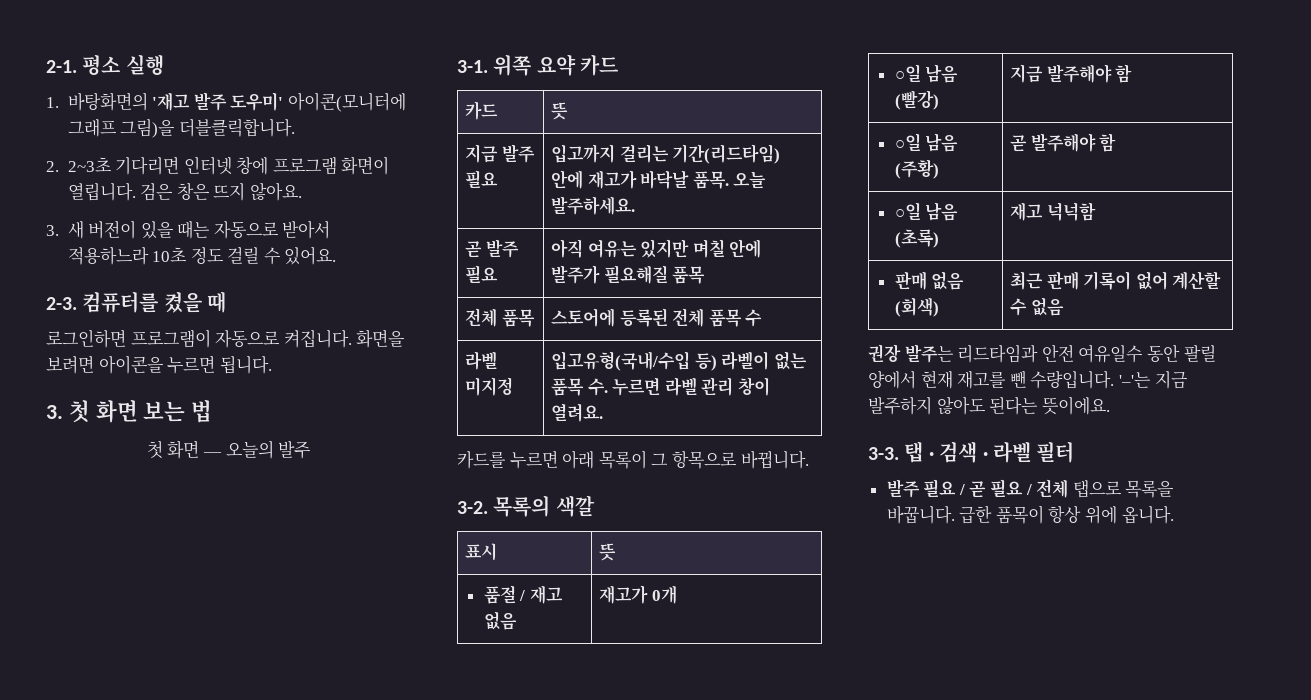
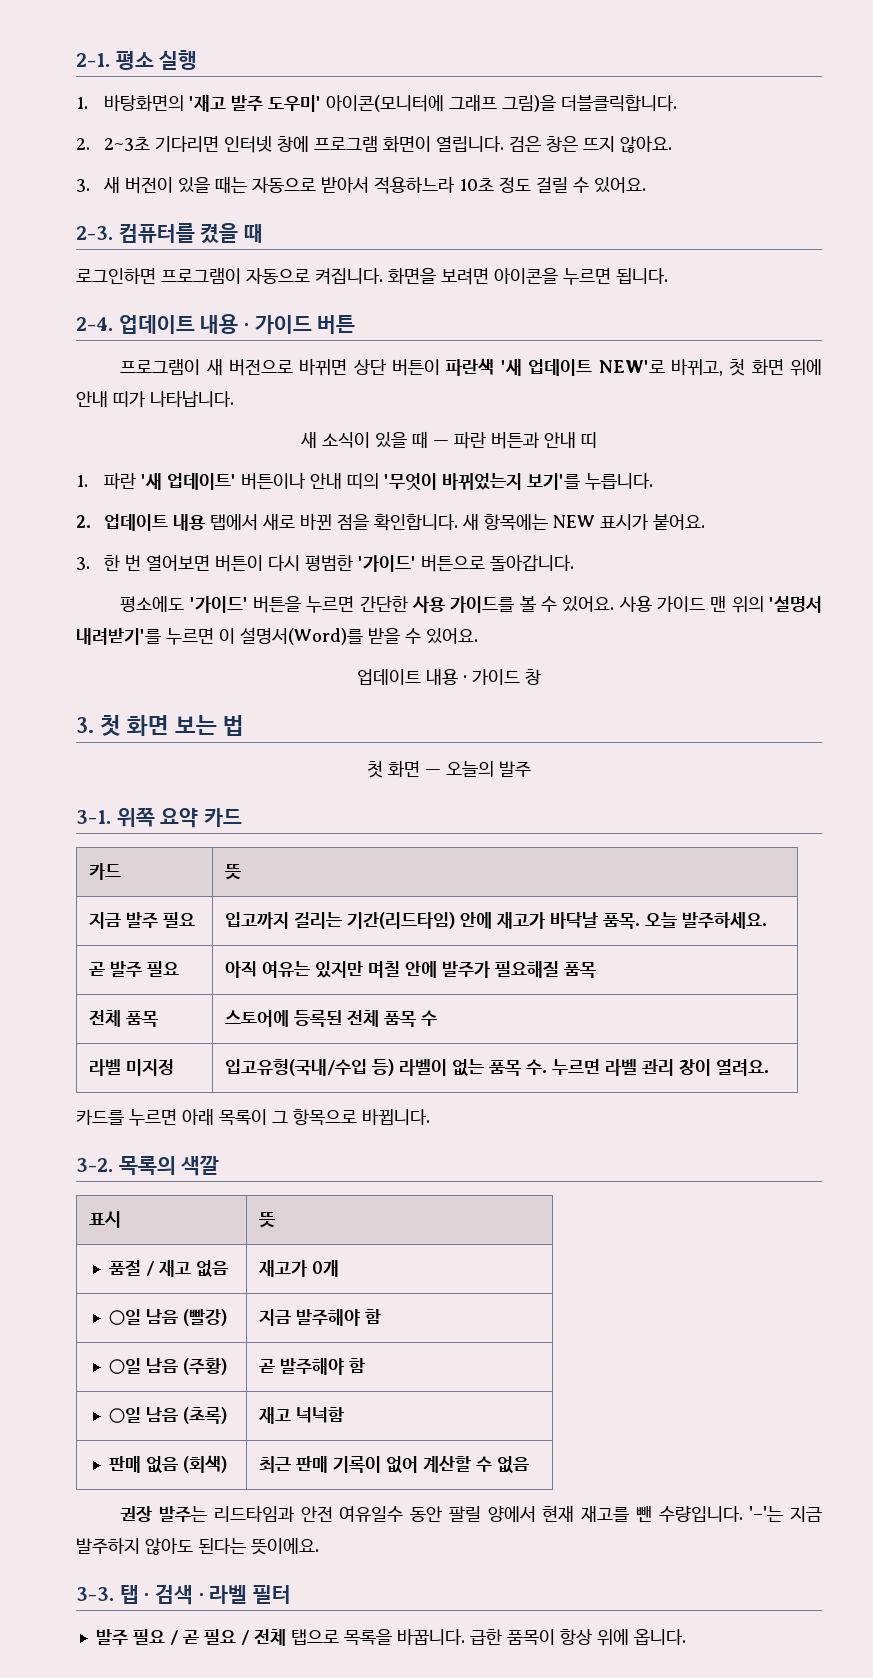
(272, 365) none -> [76,314,356,334] [120,358,822,376] [76,390,234,407] [300,431,597,449] [76,472,653,490] [76,513,705,531] [76,555,574,572] [120,596,822,613] [76,627,478,645] [357,669,541,685] // 2-4. 업데이트 내용 · 가이드 버튼 // 프로그램이 새 버전으로 바뀌면 상단 버튼이 파란색 '새 업데이트 NEW'로 바뀌고, 첫 화면 위에 안내 띠가 나타납니다. // 새 소식이 있을 때 — 파란 버튼과 안내 띠 // 1. 파란 '새 업데이트' 버튼이나 안내 띠의 '무엇이 바뀌었는지 보기'를 누릅니다. // 2. 업데이트 내용 탭에서 새로 바뀐 점을 확인합니다. 새 항목에는 NEW 표시가 붙어요. // 3. 한 번 열어보면 버튼이 다시 평범한 '가이드' 버튼으로 돌아갑니다. // 평소에도 '가이드' 버튼을 누르면 간단한 사용 가이드를 볼 수 있어요. 사용 가이드 맨 위의 '설명서 내려받기'를 누르면 이 설명서(Word)를 받을 수 있어요. // 업데이트 내용 · 가이드 창

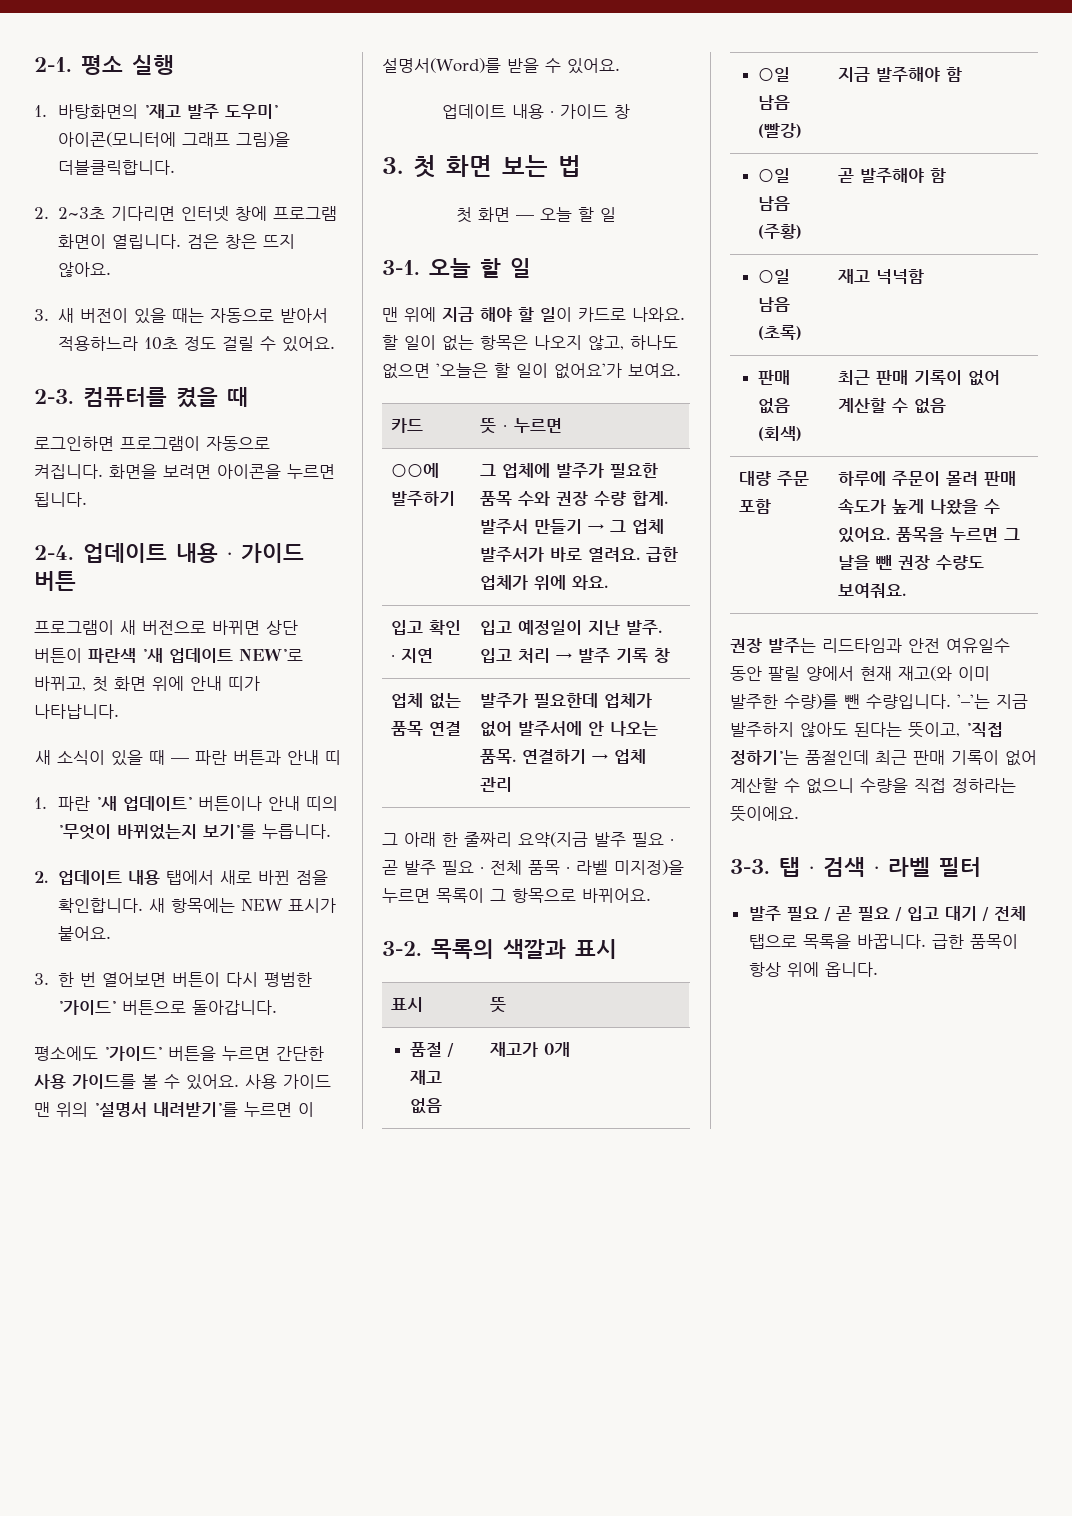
[446,761,531,777] [76,807,243,828] [89,863,122,880] [225,864,242,880] [89,912,196,929] [225,912,768,929] [89,961,180,977] [225,961,597,978] [89,1010,159,1027] [225,1010,438,1027] [89,1059,175,1076] [225,1059,770,1076] [76,1109,214,1126] 오늘의 발주 // 3-1. 위쪽 요약 카드 // 카드 | 뜻 // 지금 발주 필요 | 입고까지 걸리는 기간(리드타임) 안에 재고가 바닥날 품목. 오늘 발주하세요. // 곧 발주 필요 | 아직 여유는 있지만 며칠 안에 발주가 필요해질 품목 // 전체 품목 | 스토어에 등록된 전체 품목 수 // 라벨 미지정 | 입고유형(국내/수입 등) 라벨이 없는 품목 수. 누르면 라벨 관리 창이 열려요. // 카드를 누르면 아래 -> [540,207,616,222] [382,258,531,278] [382,307,685,322] [382,335,678,351] [382,363,681,379] [391,418,424,433] [480,418,563,434] [391,463,440,478] [391,491,456,506] [480,463,659,478] [480,491,669,506] [480,519,665,534] [480,547,679,562] [480,575,609,590] [391,620,462,635] [391,648,434,663] [480,620,663,635] [480,648,671,663] [391,693,462,709] [391,721,462,736] [480,693,653,708] [480,721,659,737] [480,749,647,764] [480,777,513,792] [382,832,674,847] [382,860,684,875] [382,888,430,903] 오늘 할 일 // 3-1. 오늘 할 일 // 맨 위에 지금 해야 할 일이 카드로 나와요. 할 일이 없는 항목은 나오지 않고, 하나도 없으면 '오늘은 할 일이 없어요'가 보여요. // 카드 | 뜻 · 누르면 // ○○에 발주하기 | 그 업체에 발주가 필요한 품목 수와 권장 수량 합계. 발주서 만들기 → 그 업체 발주서가 바로 열려요. 급한 업체가 위에 와요. // 입고 확인 · 지연 | 입고 예정일이 지난 발주. 입고 처리 → 발주 기록 창 // 업체 없는 품목 연결 | 발주가 필요한데 업체가 없어 발주서에 안 나오는 품목. 연결하기 → 업체 관리 // 그 아래 한 줄짜리 요약(지금 발주 필요 · 곧 발주 필요 · 전체 품목 · 라벨 미지정)을 누르면
[362,1108,430,1125] 바뀝니다. -> [582,888,651,903] 바뀌어요.
[181,1155,220,1176] 색깔 -> [503,939,617,959] 색깔과 표시
(530, 1464) none -> [739,471,810,486] [739,499,772,514] [838,471,1017,486] [838,499,1001,515] [838,527,1021,543] [838,555,985,570] [838,583,907,598] // 대량 주문 포함 | 하루에 주문이 몰려 판매 속도가 높게 나왔을 수 있어요. 품목을 누르면 그 날을 뺀 권장 수량도 보여줘요.
[581,1505,630,1522] 재고를 -> [898,666,990,681] [730,694,838,709] 재고(와 이미 발주한 수량)를
(246, 1546) none -> [908,722,1003,738] [730,750,1037,766] [730,778,1016,794] 뜻이고, '직접 정하기'는 품절인데 최근 판매 기록이 없어 계산할 수 없으니 수량을 직접 정하라는
(249, 1637) none -> [906,906,989,921] 입고 대기 /

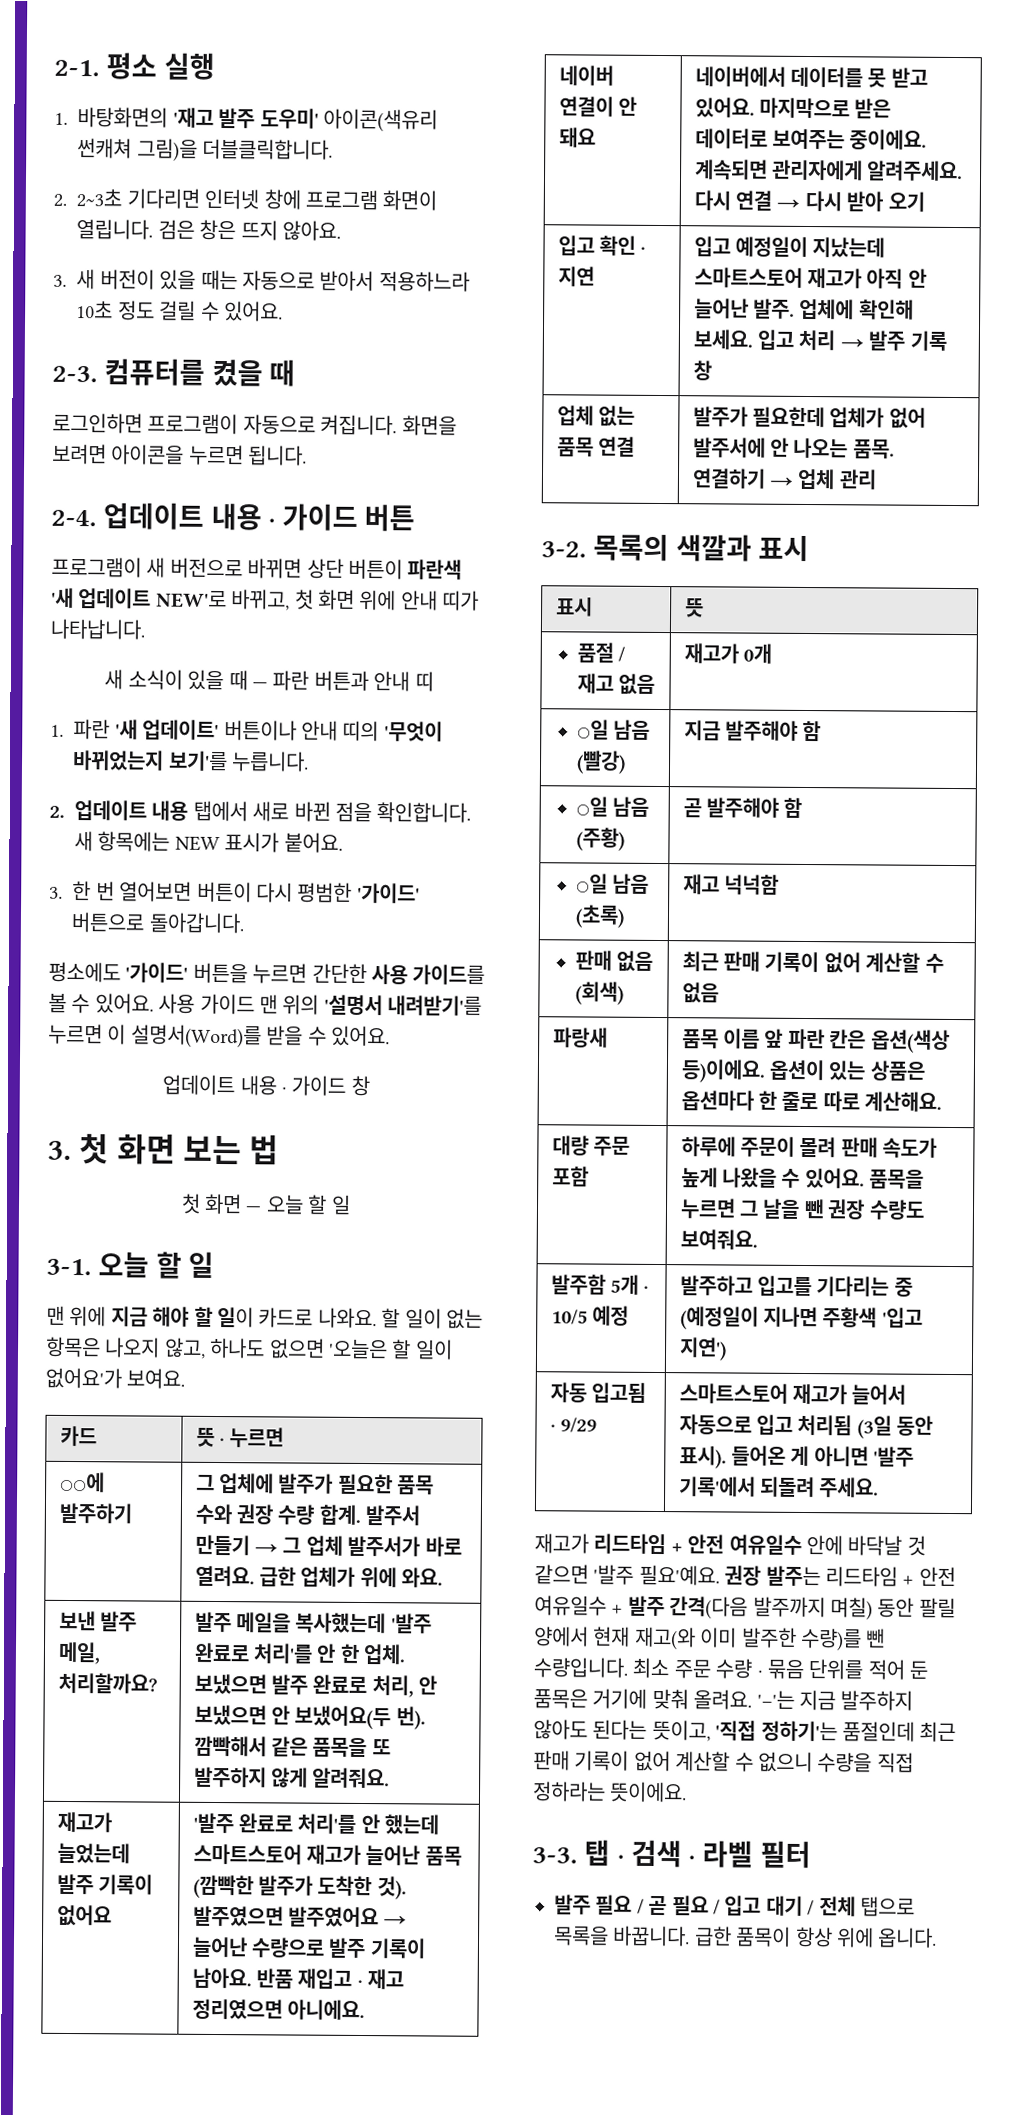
[57,132,230,147] 아이콘(모니터에 그래프 -> [323,108,439,133] [77,138,133,159] 아이콘(색유리 썬캐쳐
(609, 582) none -> [58,1610,138,1632] [57,1641,101,1665] [57,1672,158,1694] [194,1611,432,1634] [193,1642,407,1665] [193,1673,438,1698] [193,1704,426,1730] [193,1735,391,1758] [193,1766,391,1789] [56,1811,112,1833] [56,1842,130,1864] [56,1873,154,1895] [56,1904,112,1927] [192,1812,440,1835] [192,1843,462,1866] [192,1874,407,1900] [192,1905,408,1928] [191,1936,426,1959] [191,1967,405,1990] [191,1998,366,2021] [558,65,614,86] [558,96,638,117] [558,127,596,148] [694,66,928,88] [694,97,892,119] [694,128,928,150] [694,159,964,182] [693,190,925,212] // 보낸 발주 메일, 처리할까요? | 발주 메일을 복사했는데 '발주 완료로 처리'를 안 한 업체. 보냈으면 발주 완료로 처리, 안 보냈으면 안 보냈어요(두 번). 깜빡해서 같은 품목을 또 발주하지 않게 알려줘요. // 재고가 늘었는데 발주 기록이 없어요 | '발주 완료로 처리'를 안 했는데 스마트스토어 재고가 늘어난 품목 (깜빡한 발주가 도착한 것). 발주였으면 발주였어요 → 늘어난 수량으로 발주 기록이 남아요. 반품 재입고 · 재고 정리였으면 아니에요. // 네이버 연결이 안 돼요 | 네이버에서 데이터를 못 받고 있어요. 마지막으로 받은 데이터로 보여주는 중이에요. 계속되면 관리자에게 알려주세요. 다시 연결 → 다시 받아 오기
[588,620,663,635] 지난 발주. -> [812,237,886,258] [693,267,927,289] [693,298,914,320] [692,329,753,350] 지났는데 스마트스토어 재고가 아직 안 늘어난 발주. 업체에 확인해 보세요.
[382,832,674,847] [382,860,684,875] [382,888,651,903] // 그 아래 한 줄짜리 요약(지금 발주 필요 · 곧 발주 필요 · 전체 품목 · 라벨 미지정)을 누르면 목록이 그 항목으로 바뀌어요. -> (877, 479) none
(947, 406) none -> [552,1027,608,1048] [681,1028,950,1053] [680,1059,926,1083] [680,1090,943,1112] // 파랑새 | 품목 이름 앞 파란 칸은 옵션(색상 등)이에요. 옵션이 있는 상품은 옵션마다 한 줄로 따로 계산해요.
[730,638,1010,653] // 권장 발주는 리드타임과 안전 여유일수 -> [550,1274,650,1295] [550,1305,630,1326] [679,1275,913,1297] [679,1306,923,1330] [678,1337,727,1361] [549,1382,647,1403] [549,1417,598,1433] [678,1383,907,1405] [678,1414,934,1439] [678,1445,915,1469] [678,1476,880,1498] [534,1533,926,1556] [534,1564,956,1587] [534,1595,873,1621] // 발주함 5개 · 10/5 예정 | 발주하고 입고를 기다리는 중 (예정일이 지나면 주황색 '입고 지연') // 자동 입고됨 · 9/29 | 스마트스토어 재고가 늘어서 자동으로 입고 처리됨 (3일 동안 표시). 들어온 게 아니면 '발주 기록'에서 되돌려 주세요. // 재고가 리드타임 + 안전 여유일수 안에 바닥날 것 같으면 '발주 필요'예요. 권장 발주는 리드타임 + 안전 여유일수 + 발주 간격(다음 발주까지 며칠)
(951, 701) none -> [632,1657,929,1680] [533,1688,753,1710] 최소 주문 수량 · 묶음 단위를 적어 둔 품목은 거기에 맞춰 올려요.

